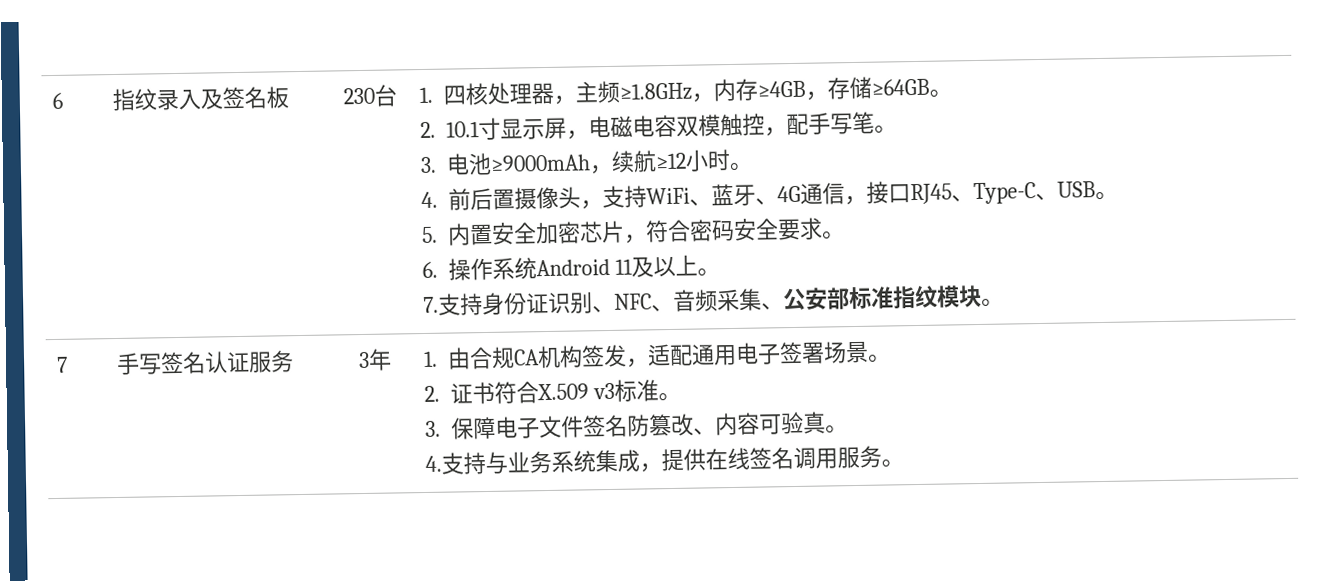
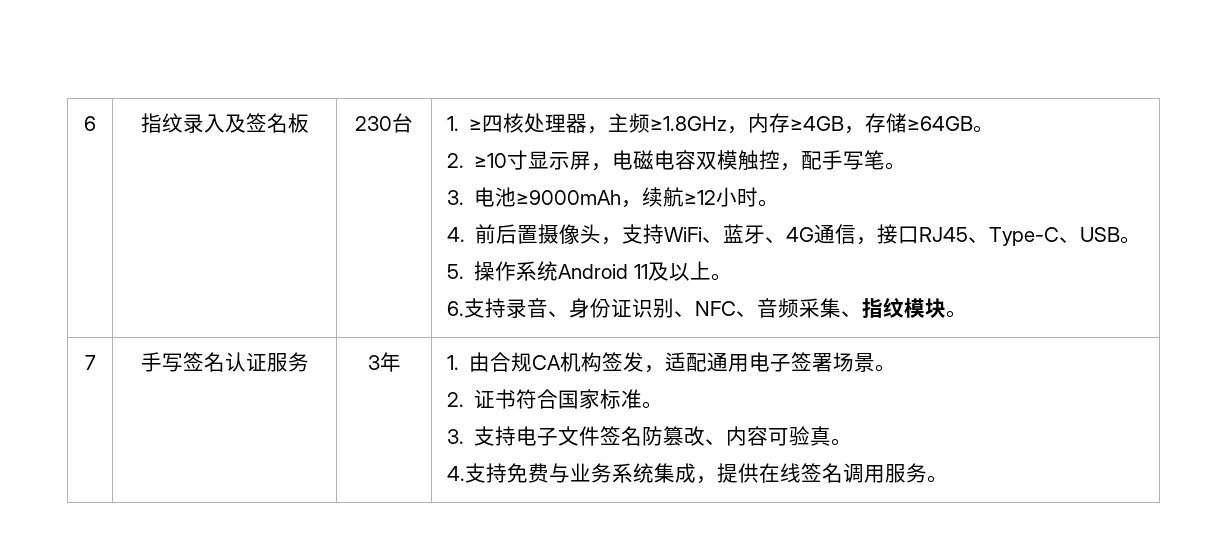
(434, 95) none -> [469,119,483,131] ≥
[446,121,481,138] 10.1 -> [474,153,508,168] ≥10
[447,217,846,246] [422,261,439,279] 内置安全加密芯片，符合密码安全要求。 // 6. -> (465, 271) none
[423,293,484,316] 7.支持 -> [447,298,570,318] 6.支持录音、
[782,286,895,311] 公安部标准 -> (863, 314) none
[537,382,616,401] X.509 v3 -> [558,389,601,409] 国家
[451,416,497,440] 保障 -> [474,426,517,446] 支持
(487, 463) none -> [507,463,550,483] 免费

